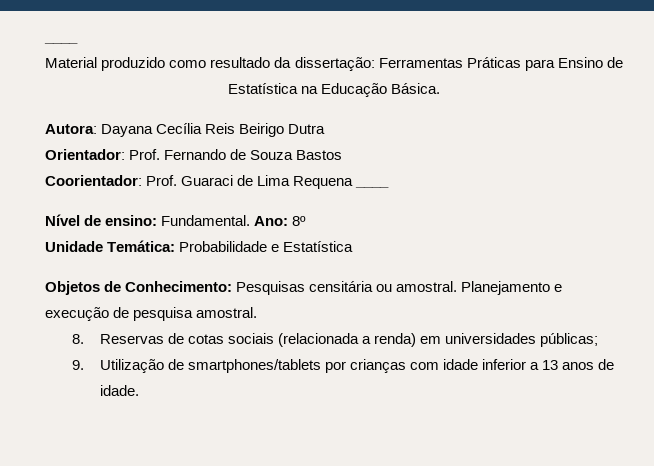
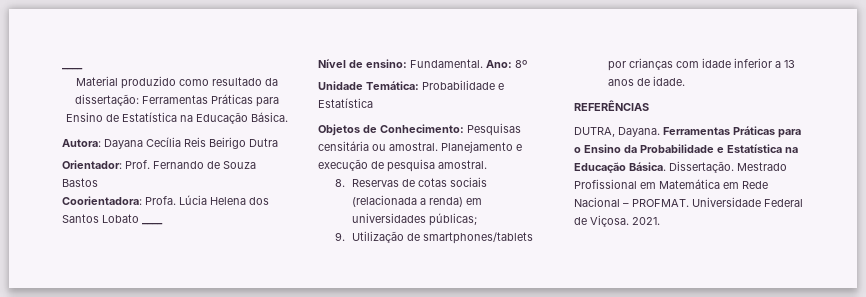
[45,175,354,189] Coorientador: Prof. Guaraci de Lima Requena -> [62,195,269,205] [62,214,139,223] Coorientadora: Profa. Lúcia Helena dos Santos Lobato
(139, 390) none -> [574,100,649,111] [574,126,801,138] [574,144,798,153] [574,161,787,173] [574,179,768,189] [574,197,803,207] [574,215,660,227] // REFERÊNCIAS // DUTRA, Dayana. Ferramentas Práticas para o Ensino da Probabilidade e Estatística na Educação Básica. Dissertação. Mestrado Profissional em Matemática em Rede Nacional – PROFMAT. Universidade Federal de Viçosa. 2021.

